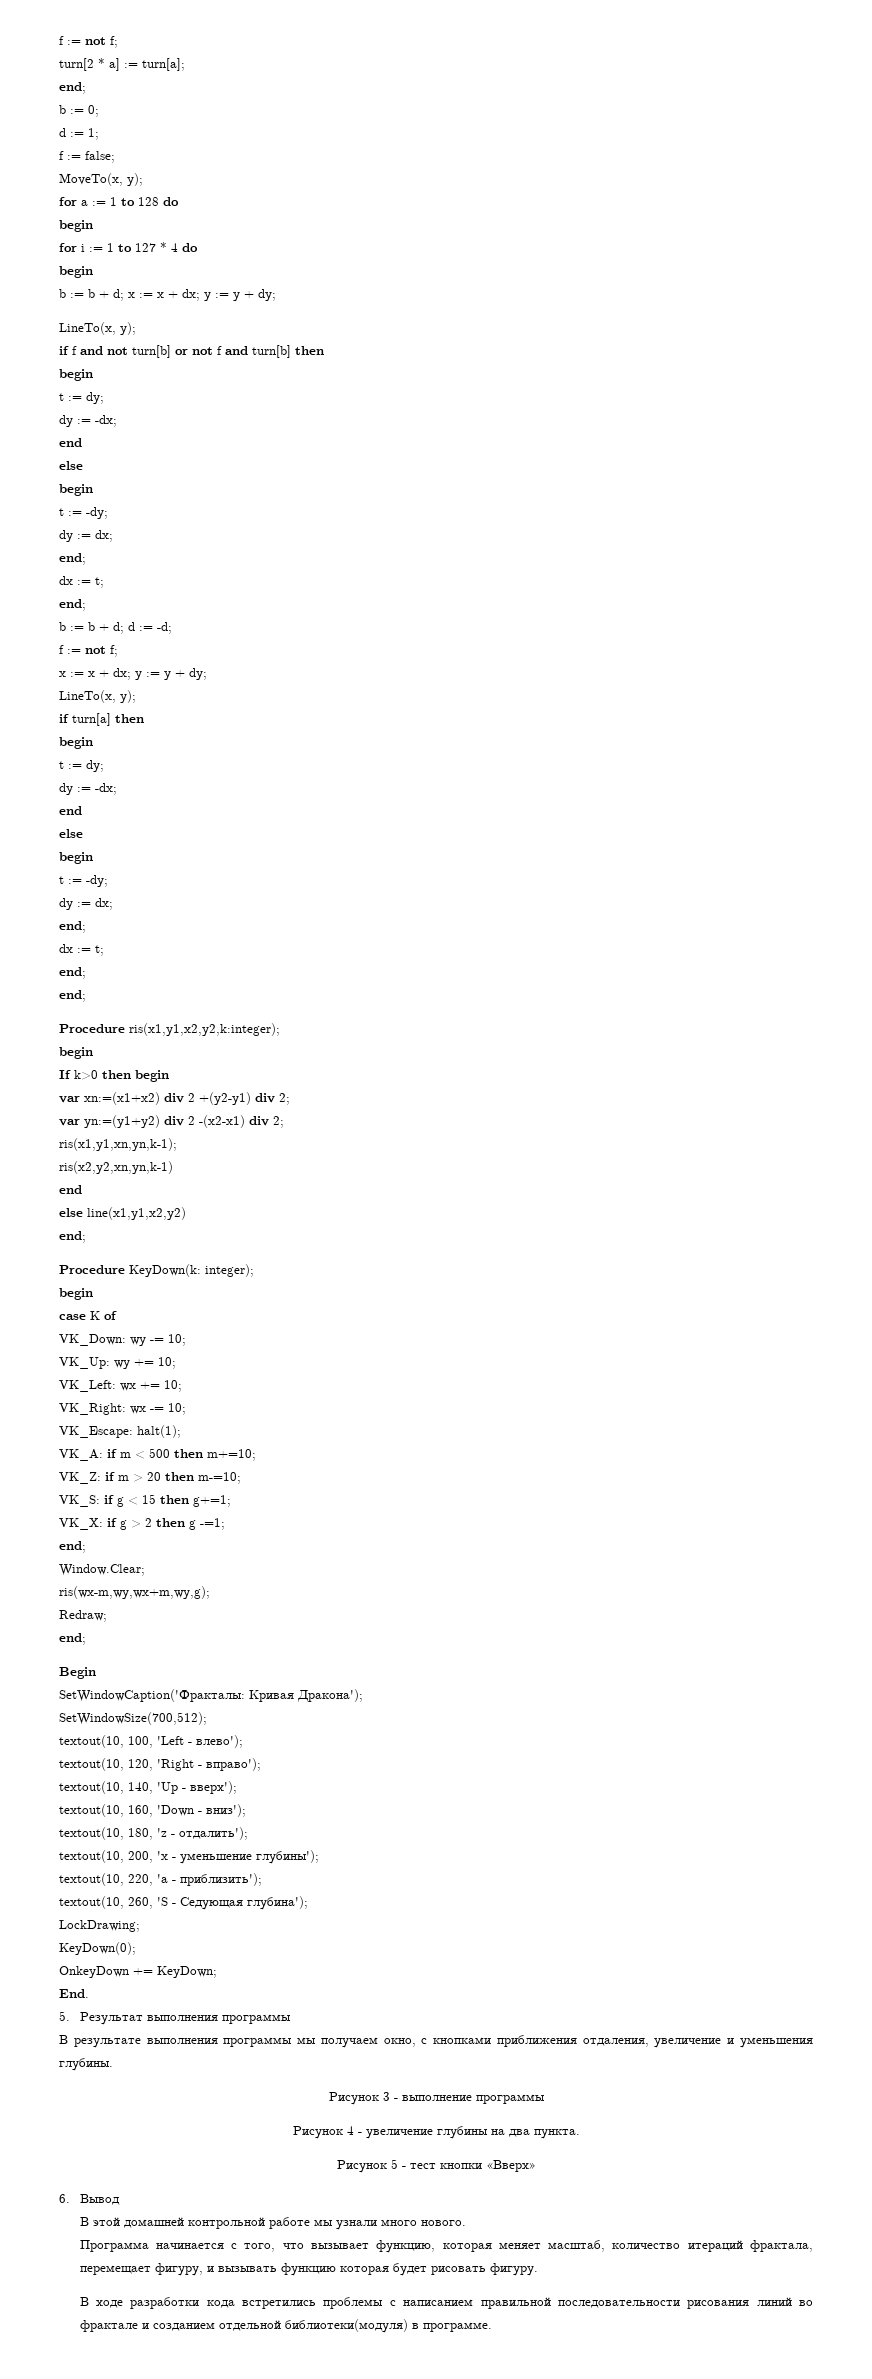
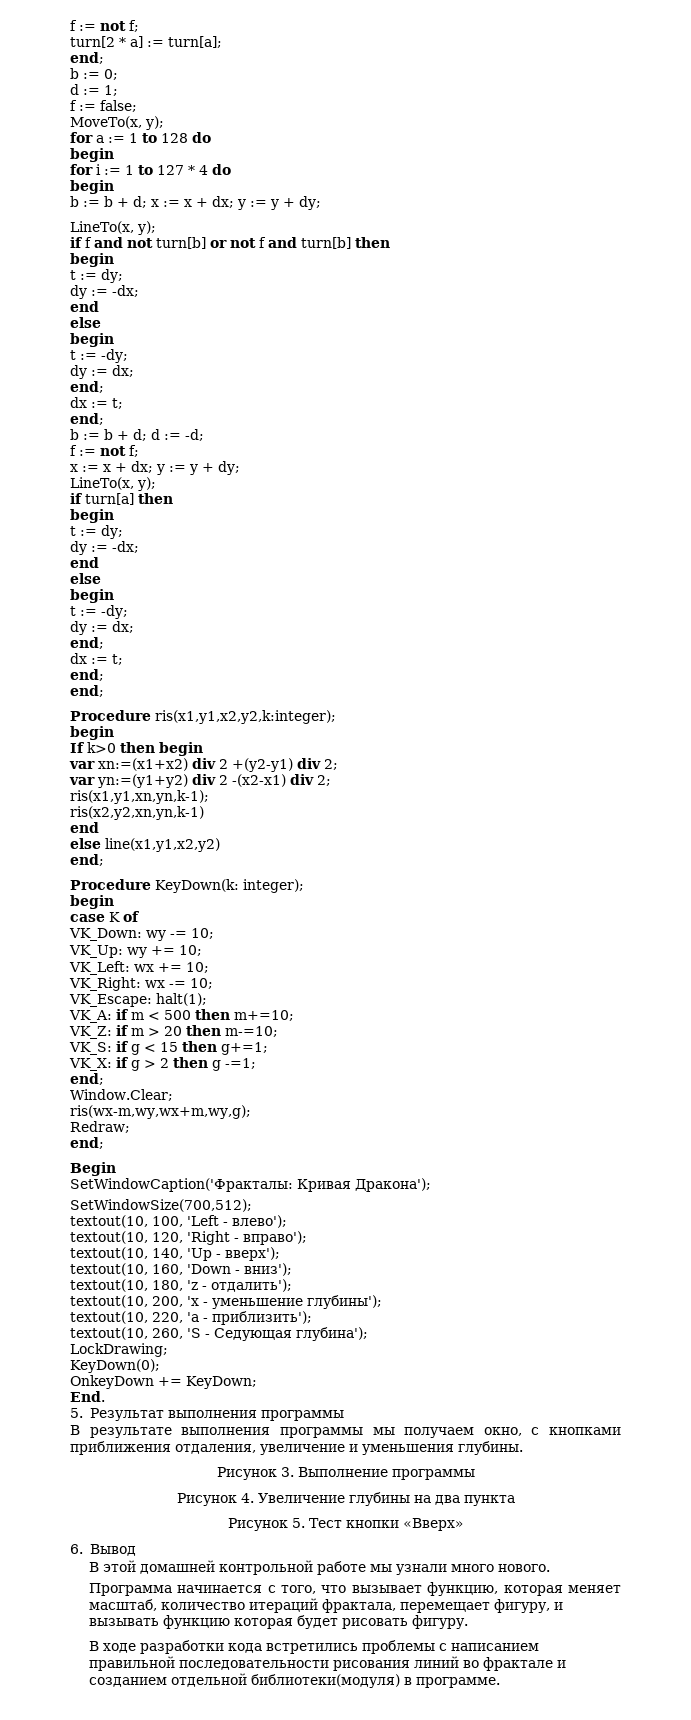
[382,2092,472,2101] 3 - выполнение -> [280,1467,388,1477] 3. Выполнение
[346,2126,433,2139] 4 - увеличение -> [240,1493,345,1503] 4. Увеличение
[533,2129,580,2139] [336,2159,436,2173] пункта. // Рисунок 5 - тест -> [463,1495,515,1506] [227,1518,342,1531] пункта // Рисунок 5. Тест

